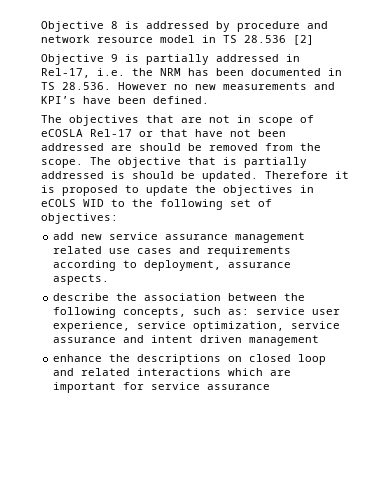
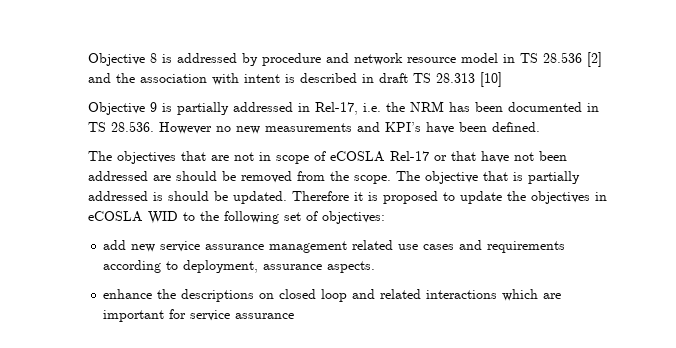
(314, 40) none -> [88,72,503,87] and the association with intent is described in draft TS 28.313 [10]
[40,199,76,207] eCOLS -> [88,211,144,222] eCOSLA
[52,293,305,301] [52,307,340,318] [52,321,340,332] [52,335,319,346] // describe the association between the following concepts, such as: service user experience, service optimization, service assurance and intent driven management -> (376, 267) none

